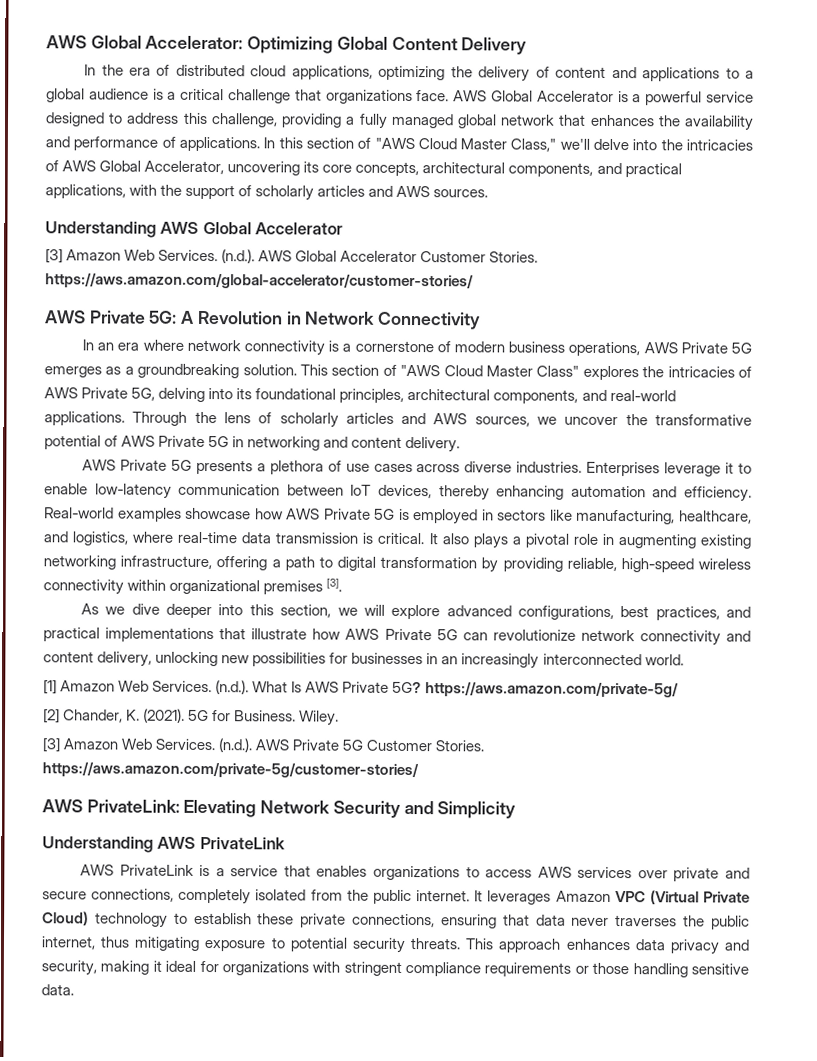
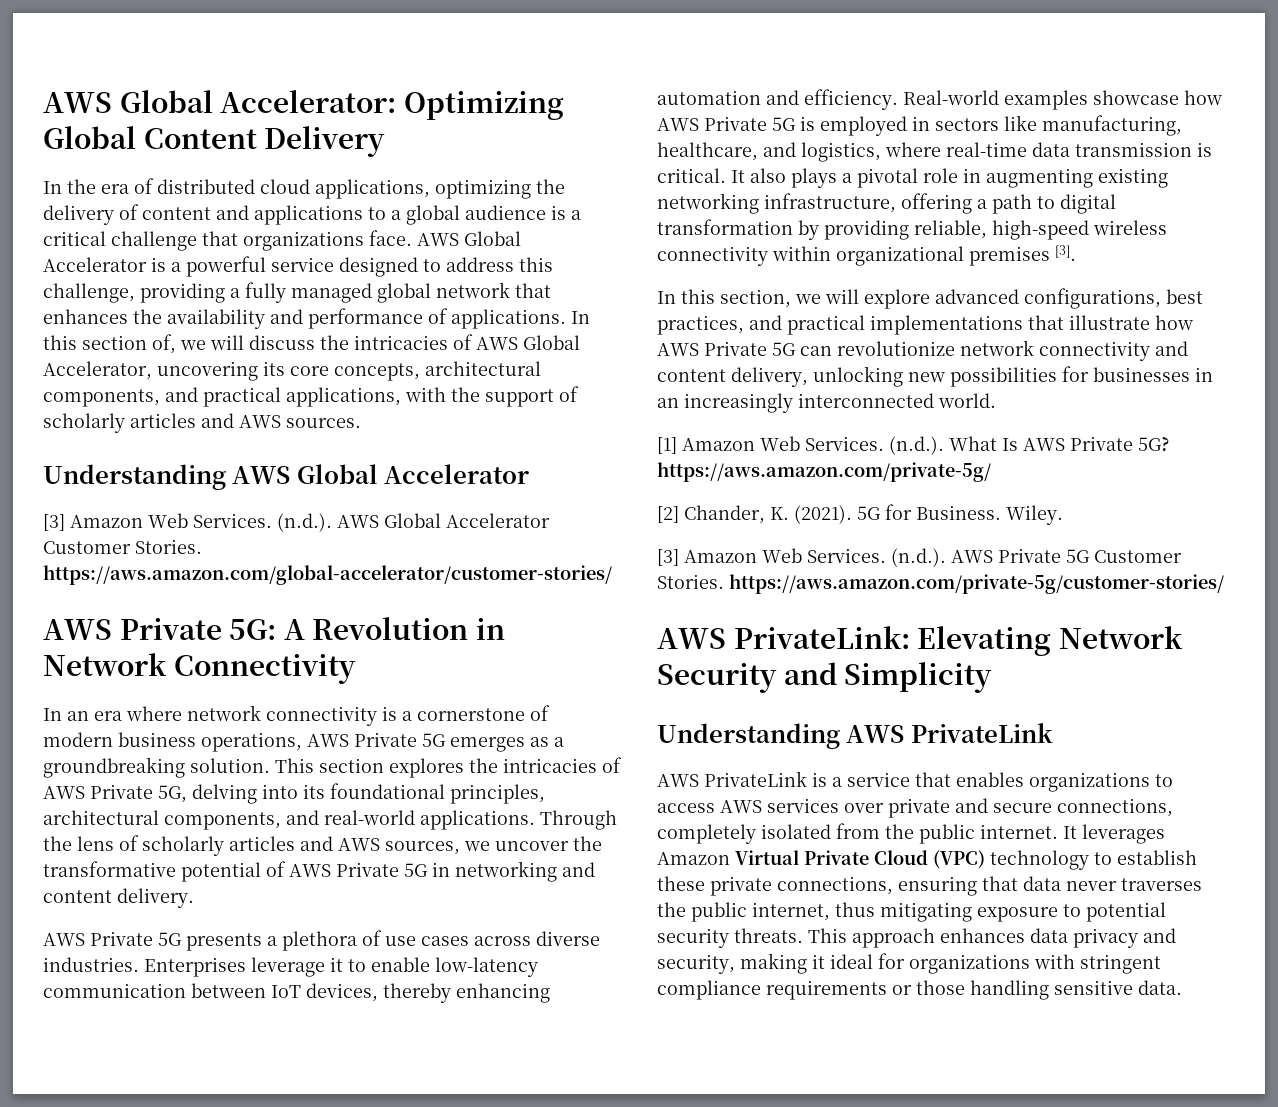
[357,137,658,152] of "AWS Cloud Master Class," we'll delve into -> [152,334,315,354] of, we will discuss
[382,364,580,377] of "AWS Cloud Master Class" -> (384, 765) none
[81,603,244,619] As we dive deeper into -> [657,291,676,304] In
[614,890,750,905] [42,911,89,926] VPC (Virtual Private Cloud) -> [735,850,985,869] Virtual Private Cloud (VPC)

